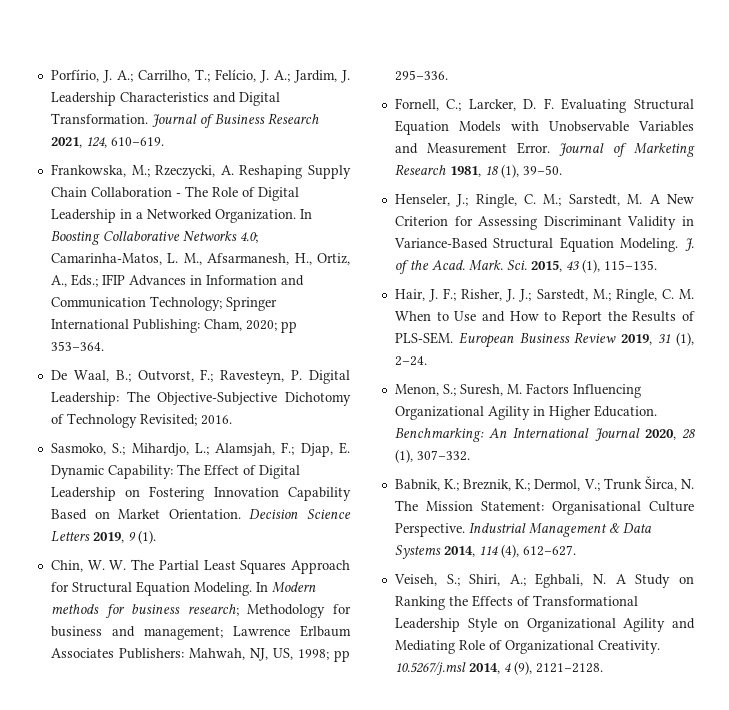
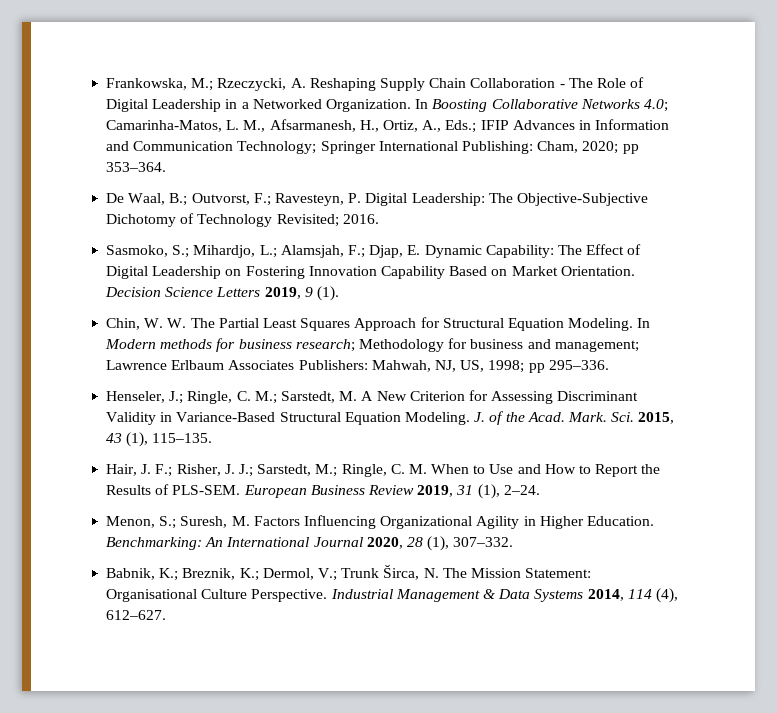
[50,69,350,83] [50,92,280,106] [50,113,319,128] [50,137,164,148] Porfírio, J. A.; Carrilho, T.; Felício, J. A.; Jardim, J. Leadership Characteristics and Digital Transformation. Journal of Business Research 2021, 124, 610–619. // -> (106, 84) none
[394,98,694,113] [394,120,694,135] [394,142,695,157] [394,164,562,178] // Fornell, C.; Larcker, D. F. Evaluating Structural Equation Models with Unobservable Variables and Measurement Error. Journal of Marketing Research 1981, 18 (1), 39–50. -> (609, 365) none
[393,573,694,588] [394,595,638,610] [394,618,695,632] [394,640,660,654] [394,661,603,675] // Veiseh, S.; Shiri, A.; Eghbali, N. A Study on Ranking the Effects of Transformational Leadership Style on Organizational Agility and Mediating Role of Organizational Creativity. 10.5267/j.msl 2014, 4 (9), 2121–2128. -> (167, 615) none

